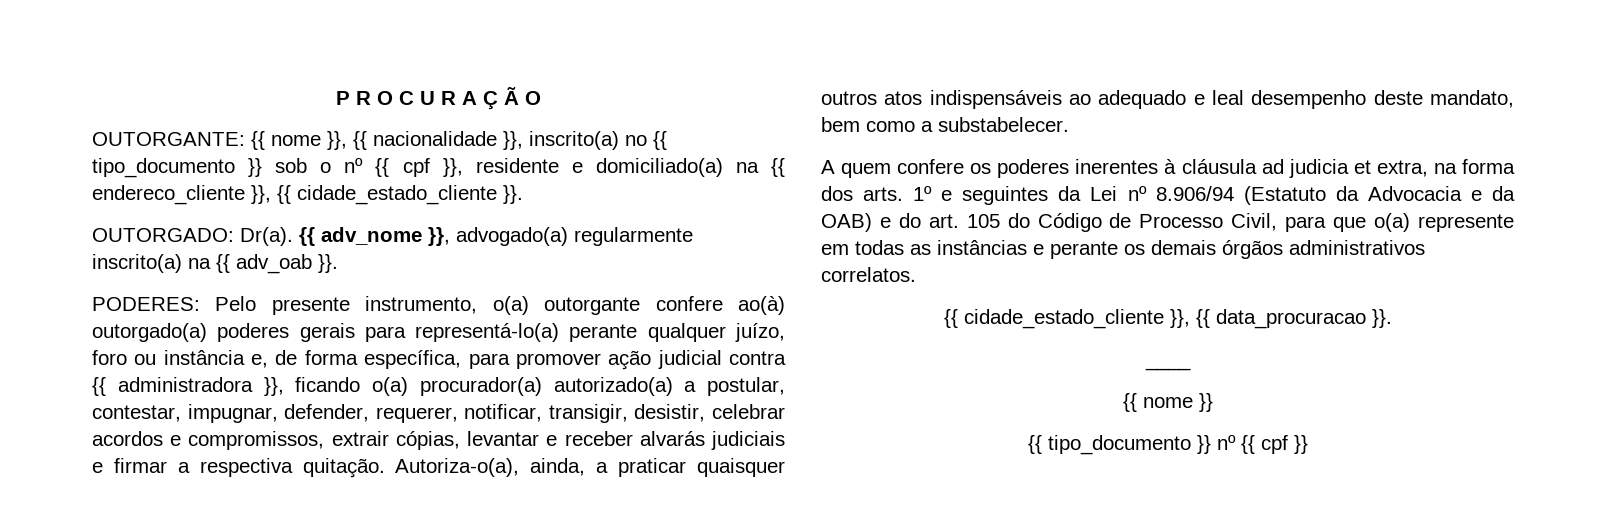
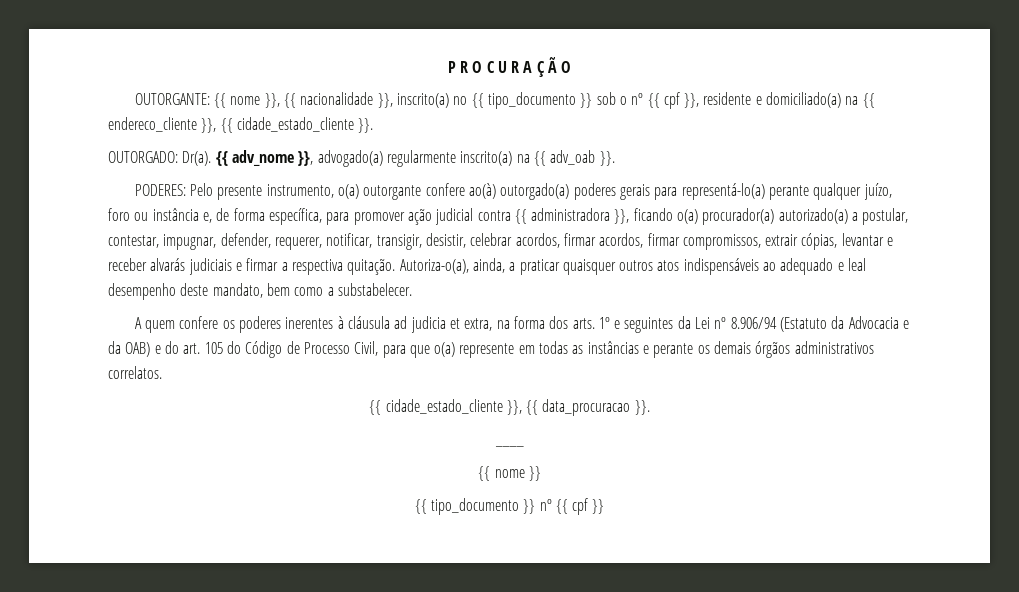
[92,431,182,446] acordos e -> [515,233,680,248] acordos, firmar acordos, firmar

